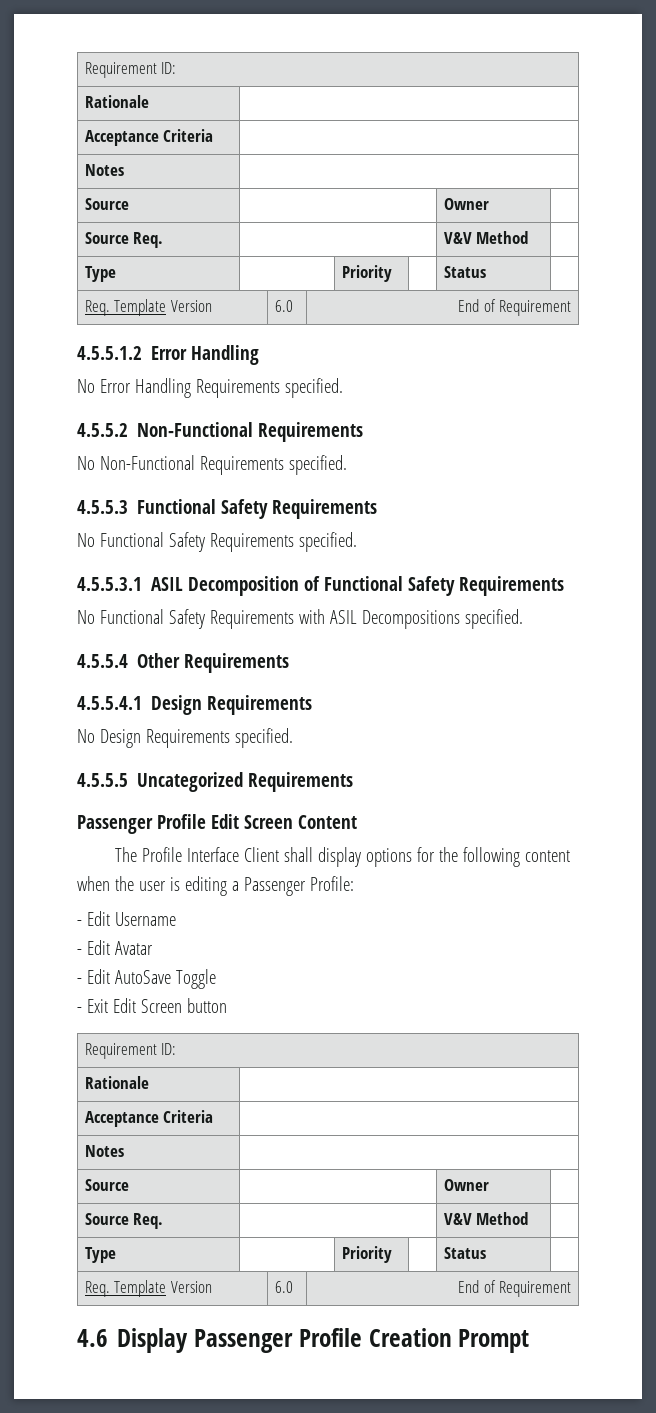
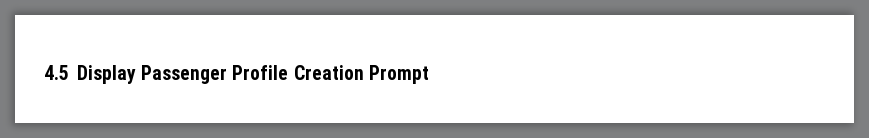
[84,62,177,78] [84,95,149,108] [84,129,214,146] [84,164,124,176] [84,198,129,210] [443,198,489,210] [84,232,164,248] [443,231,529,244] [84,266,116,282] [341,265,392,282] [443,266,486,278] [84,299,212,316] [274,300,293,312] [458,299,572,316] [77,345,260,365] [77,378,343,398] [77,422,364,442] [77,455,347,475] [77,499,378,519] [77,532,357,552] [77,576,565,596] [77,609,523,629] [77,653,290,673] [77,695,313,715] [77,728,293,748] [77,772,354,792] [77,814,357,834] [115,847,571,867] [77,876,354,896] [77,911,176,926] [77,940,153,955] [77,969,216,989] [77,998,227,1013] [84,1043,177,1059] [84,1076,149,1089] [84,1110,214,1127] [84,1145,124,1157] [84,1179,129,1191] [443,1179,489,1191] [84,1213,164,1229] [443,1212,529,1225] [84,1247,116,1263] [341,1246,392,1263] [443,1247,486,1259] [84,1280,212,1297] [274,1281,293,1293] [458,1280,572,1297] [77,1329,108,1347] Requirement ID: // Rationale | // Acceptance Criteria | // Notes | // Source | | Owner | // Source Req. | | V&V Method | // Type | | Priority | | Status | // Req. Template Version | 6.0 | End of Requirement // 4.5.5.1.2 Error Handling // No Error Handling Requirements specified. // 4.5.5.2 Non-Functional Requirements // No Non-Functional Requirements specified. // 4.5.5.3 Functional Safety Requirements // No Functional Safety Requirements specified. // 4.5.5.3.1 ASIL Decomposition of Functional Safety Requirements // No Functional Safety Requirements with ASIL Decompositions specified. // 4.5.5.4 Other Requirements // 4.5.5.4.1 Design Requirements // No Design Requirements specified. // 4.5.5.5 Uncategorized Requirements // Passenger Profile Edit Screen Content // The Profile Interface Client shall display options for the following content when the user is editing a Passenger Profile: // - Edit Username // - Edit Avatar // - Edit AutoSave Toggle // - Exit Edit Screen button // Requirement ID: // Rationale | // Acceptance Criteria | // Notes | // Source | | Owner | // Source Req. | | V&V Method | // Type | | Priority | | Status | // Req. Template Version | 6.0 | End of Requirement // 4.6 -> [44,65,69,80] 4.5

